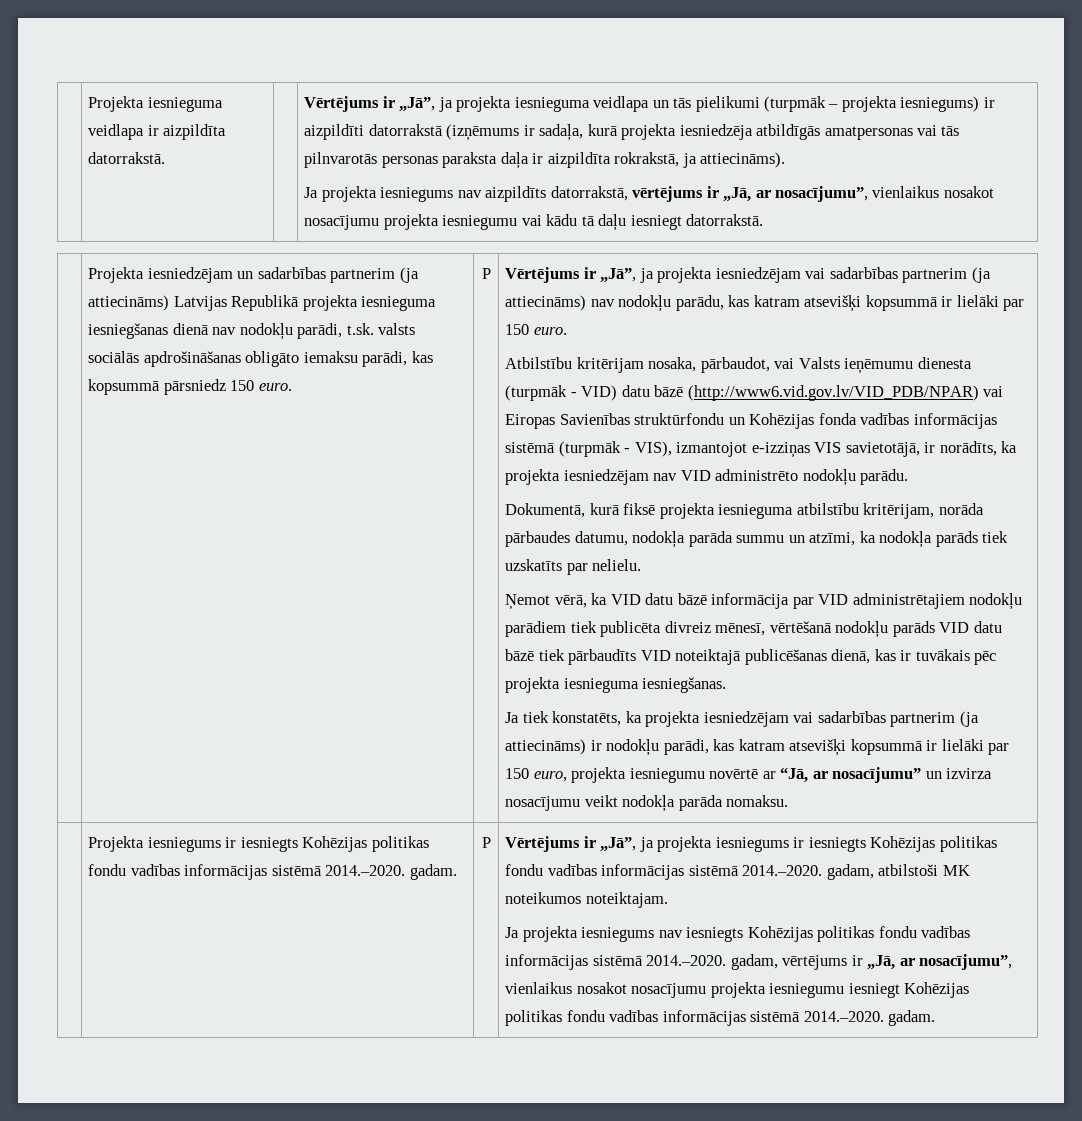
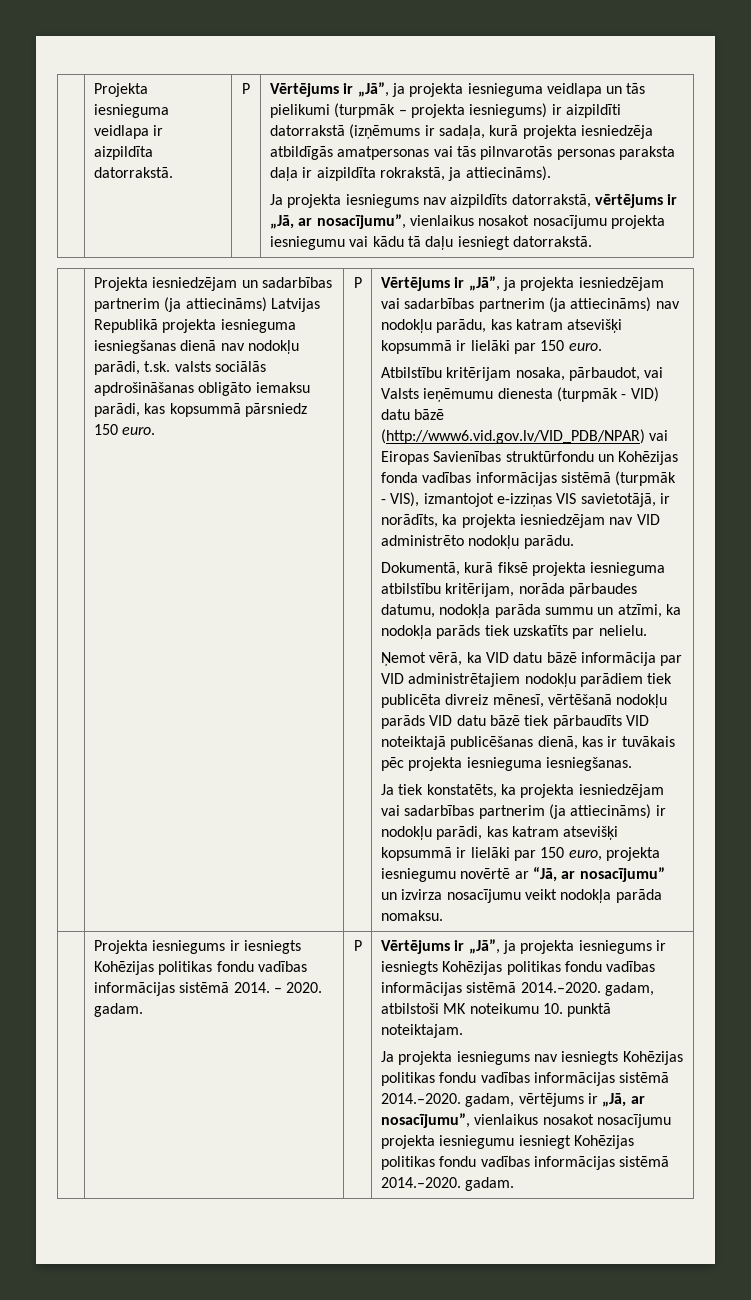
(166, 158) none -> [242,83,250,94] P
[325,865,406,876] 2014.–2020. -> [233,982,323,993] 2014. – 2020.
[505,892,582,904] noteikumos -> [469,1003,612,1017] noteikumu 10. punktā

